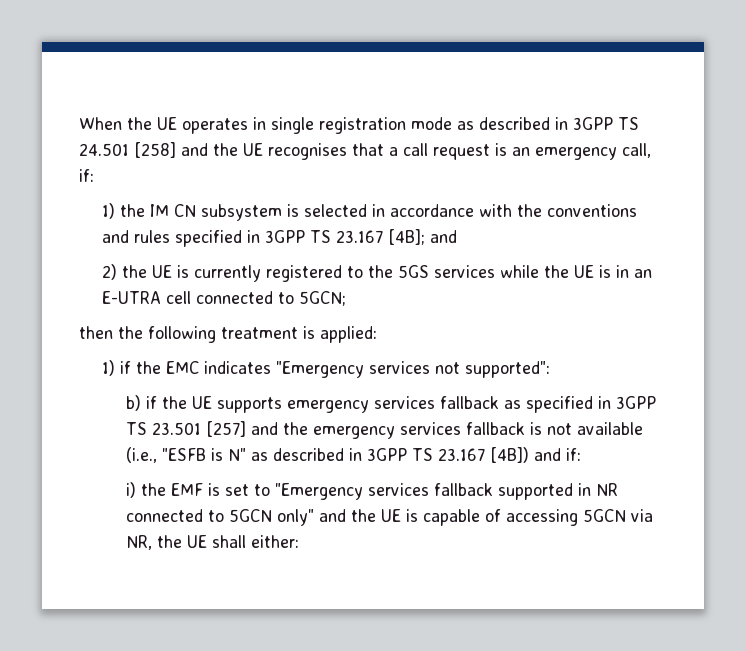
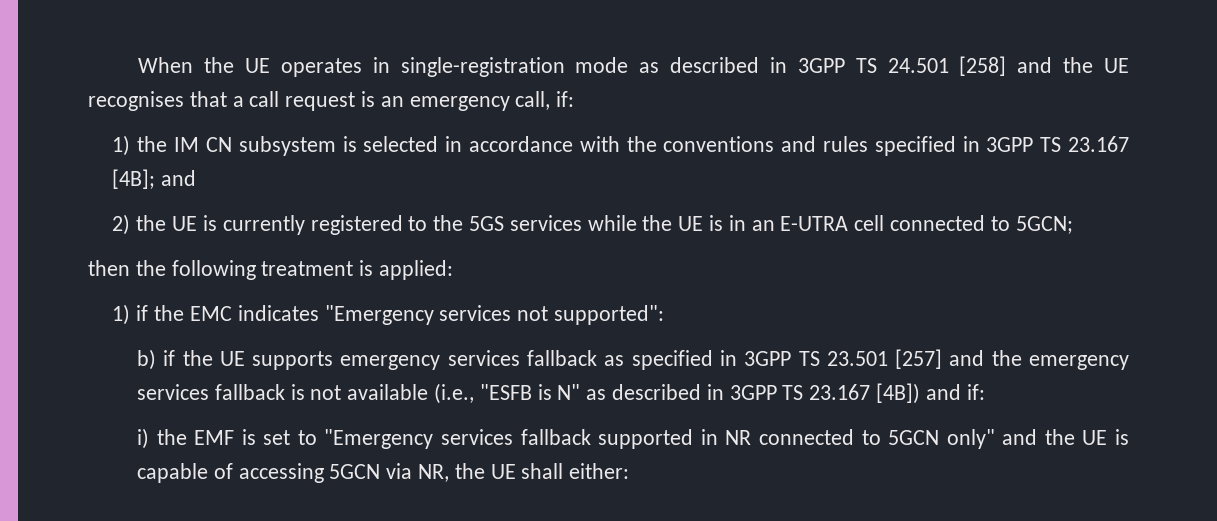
[271,117,406,134] single registration -> [400,57,565,77] single-registration

